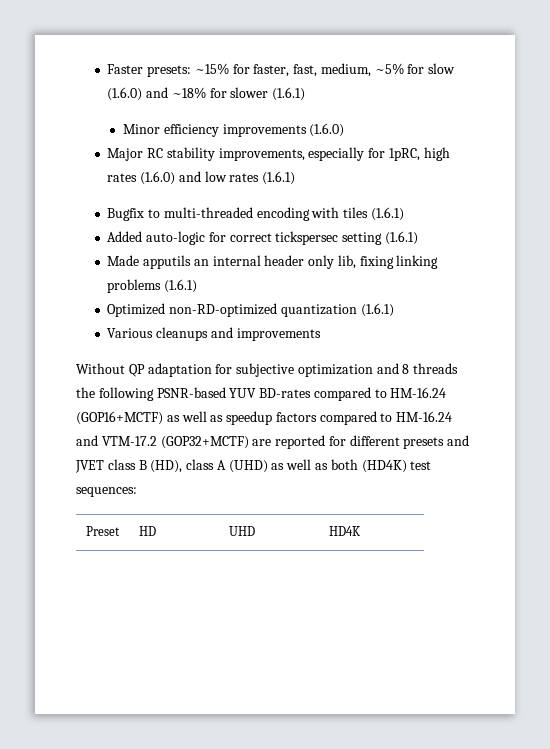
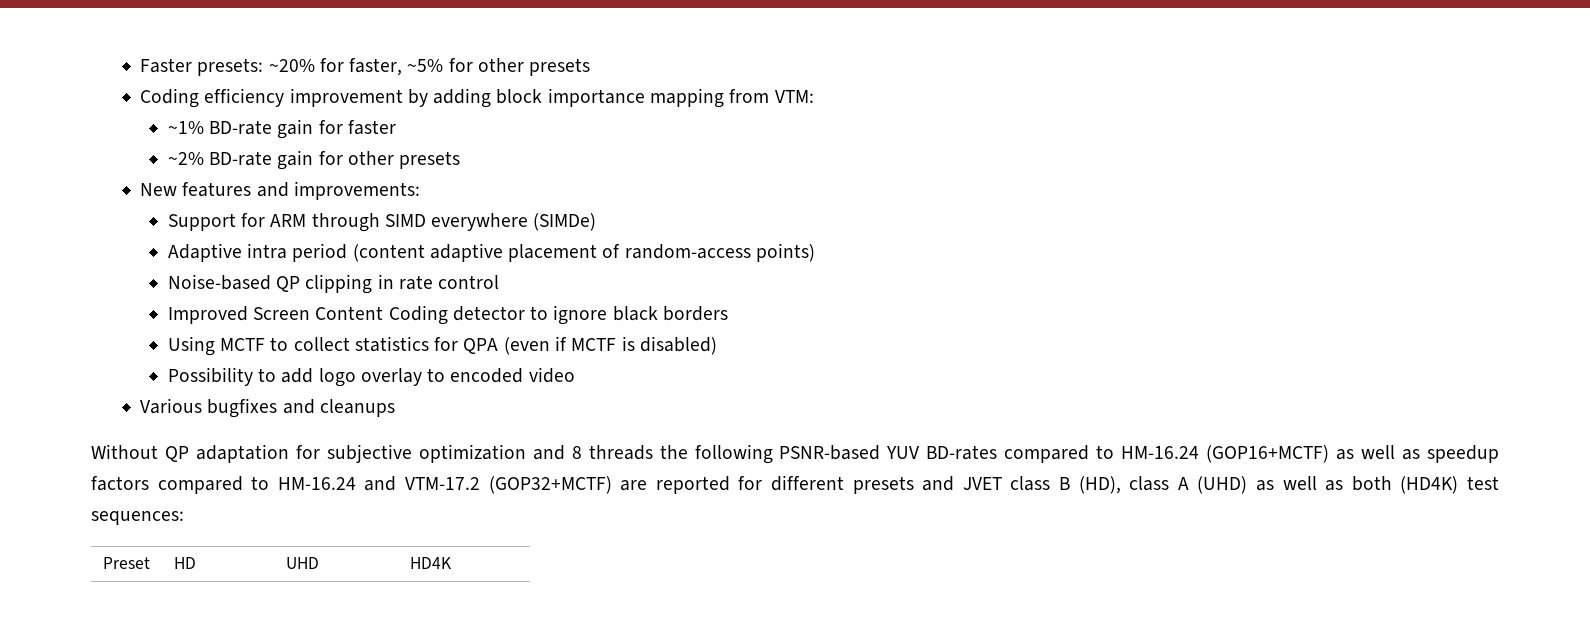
[194,63,229,75] ~15% -> [268,59,315,72] ~20%
[293,63,456,77] [107,87,306,101] [122,123,345,137] [107,147,450,161] [107,171,296,185] [107,207,404,221] [107,231,418,245] [107,255,439,269] [107,279,197,293] [107,303,394,317] fast, medium, ~5% for slow (1.6.0) and ~18% for slower (1.6.1) // Minor efficiency improvements (1.6.0) // Major RC stability improvements, especially for 1pRC, high rates (1.6.0) and low rates (1.6.1) // Bugfix to multi-threaded encoding with tiles (1.6.1) // Added auto-logic for correct tickspersec setting (1.6.1) // Made apputils an internal header only lib, fixing linking problems (1.6.1) // Optimized non-RD-optimized quantization (1.6.1) -> [407,58,591,76] [140,88,814,108] [167,119,396,139] [167,150,461,170] [140,181,420,200] [167,213,597,232] [167,243,815,262] [167,274,500,294] [167,305,728,325] [167,336,717,356] [167,367,575,387] ~5% for other presets // Coding efficiency improvement by adding block importance mapping from VTM: // ~1% BD-rate gain for faster // ~2% BD-rate gain for other presets // New features and improvements: // Support for ARM through SIMD everywhere (SIMDe) // Adaptive intra period (content adaptive placement of random-access points) // Noise-based QP clipping in rate control // Improved Screen Content Coding detector to ignore black borders // Using MCTF to collect statistics for QPA (even if MCTF is disabled) // Possibility to add logo overlay to encoded video
(154, 333) none -> [207,398,315,418] bugfixes and
[210,327,321,341] and improvements -> (395, 408) none

